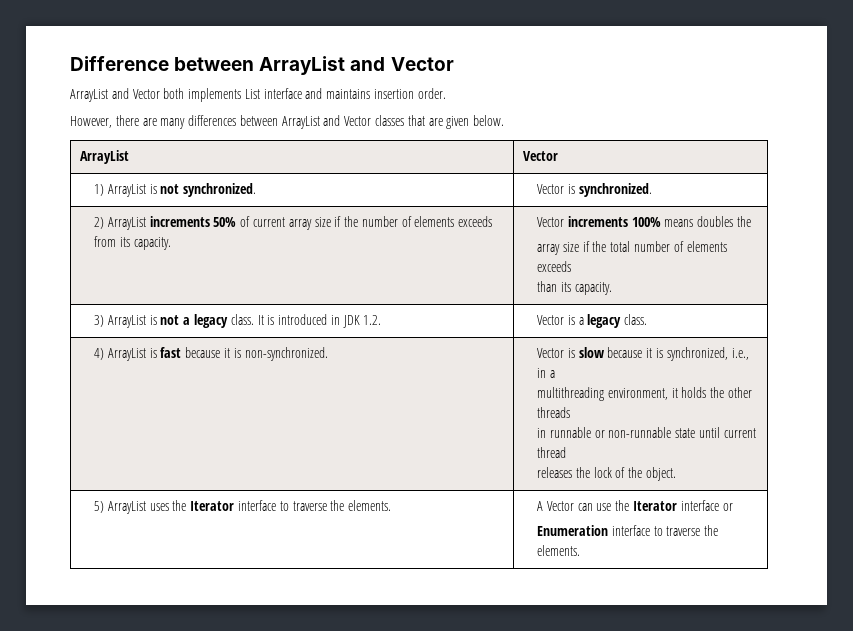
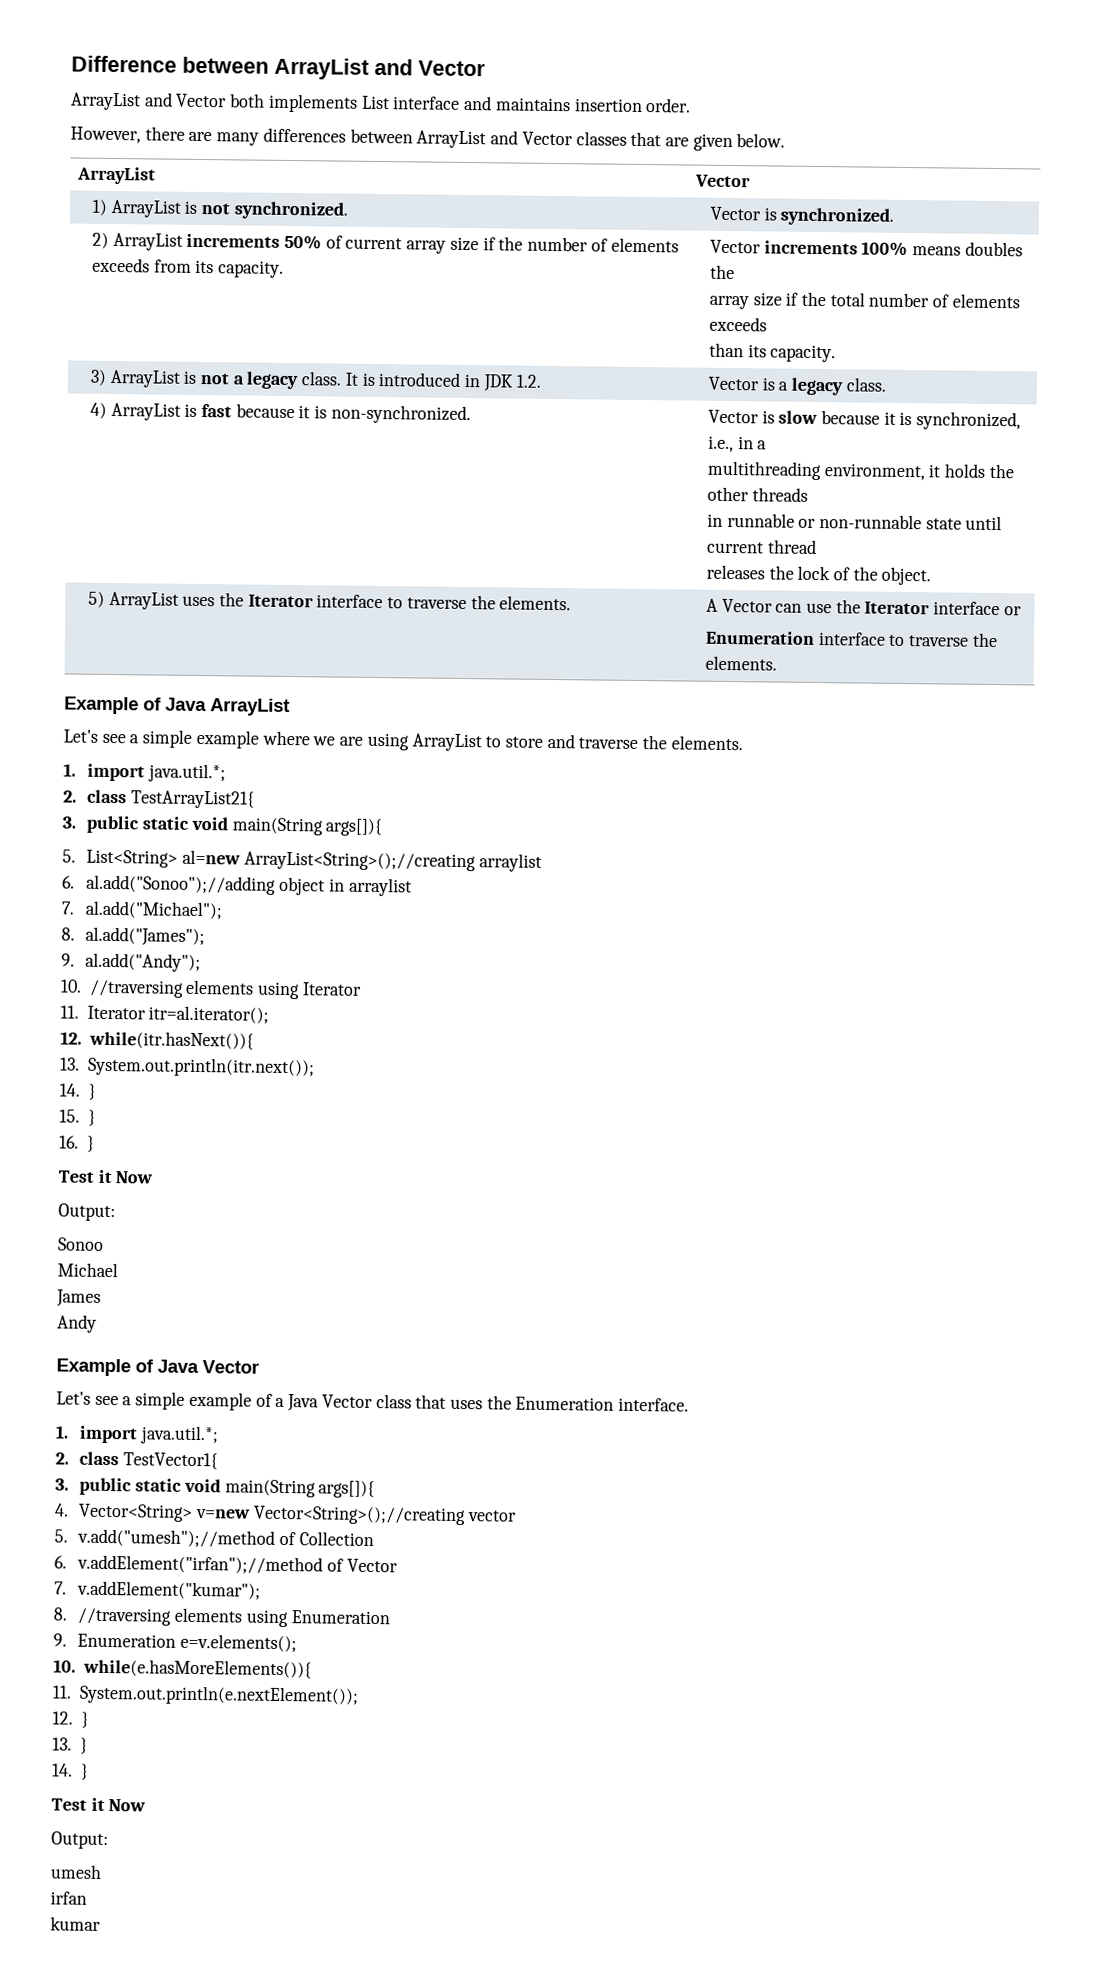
(581, 550) none -> [64,696,290,717] [63,729,743,752] [63,763,227,783] [63,789,256,809] [62,815,383,837] [62,849,542,872] [62,874,412,897] [61,900,224,920] [61,926,206,947] [61,952,202,973] [60,979,362,1000] [60,1005,270,1024] [60,1030,254,1050] [60,1056,315,1078] [59,1083,96,1100] [59,1109,96,1126] [59,1135,95,1152] [58,1169,154,1184] [58,1203,116,1222] [58,1237,104,1251] [57,1262,118,1278] [56,1289,101,1307] [57,1314,97,1333] [56,1358,259,1377] [56,1391,690,1412] [55,1425,220,1445] [55,1451,219,1470] [55,1477,376,1499] [55,1503,517,1526] [54,1528,374,1548] [54,1554,398,1575] [54,1580,262,1600] [53,1607,390,1628] [53,1633,298,1653] [53,1658,312,1679] [52,1684,359,1706] [52,1711,89,1728] [52,1737,88,1754] [52,1763,89,1780] [51,1797,147,1812] [51,1831,109,1850] [50,1864,102,1879] [50,1891,87,1905] [50,1916,101,1931] // Example of Java ArrayList // Let's see a simple example where we are using ArrayList to store and traverse the elements. // 1. import java.util.*; // 2. class TestArrayList21{ // 3. public static void main(String args[]){ // 5. List<String> al=new ArrayList<String>();//creating arraylist // 6. al.add("Sonoo");//adding object in arraylist // 7. al.add("Michael"); // 8. al.add("James"); // 9. al.add("Andy"); // 10. //traversing elements using Iterator // 11. Iterator itr=al.iterator(); // 12. while(itr.hasNext()){ // 13. System.out.println(itr.next()); // 14. } // 15. } // 16. } // Test it Now // Output: // Sonoo // Michael // James // Andy // Example of Java Vector // Let's see a simple example of a Java Vector class that uses the Enumeration interface. // 1. import java.util.*; // 2. class TestVector1{ // 3. public static void main(String args[]){ // 4. Vector<String> v=new Vector<String>();//creating vector // 5. v.add("umesh");//method of Collection // 6. v.addElement("irfan");//method of Vector // 7. v.addElement("kumar"); // 8. //traversing elements using Enumeration // 9. Enumeration e=v.elements(); // 10. while(e.hasMoreElements()){ // 11. System.out.println(e.nextElement()); // 12. } // 13. } // 14. } // Test it Now // Output: // umesh // irfan // kumar

